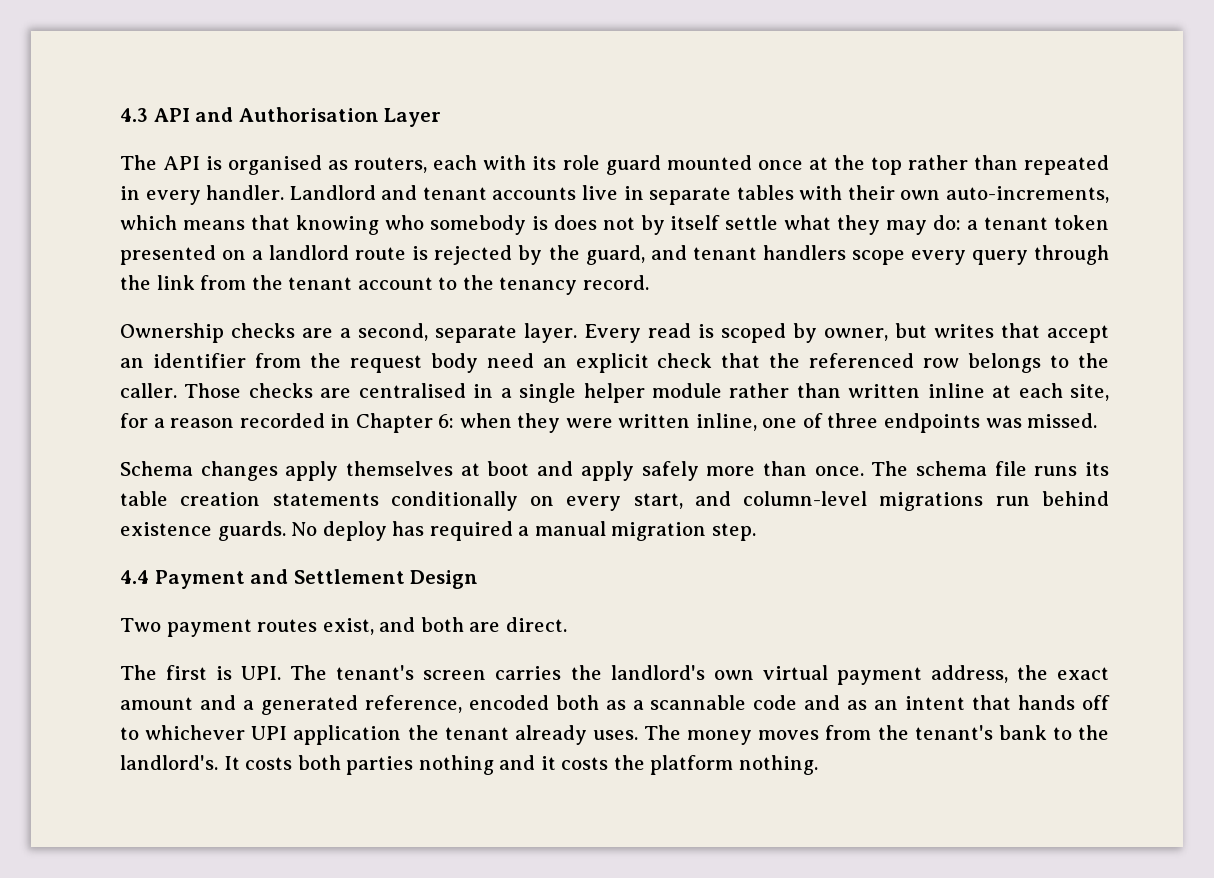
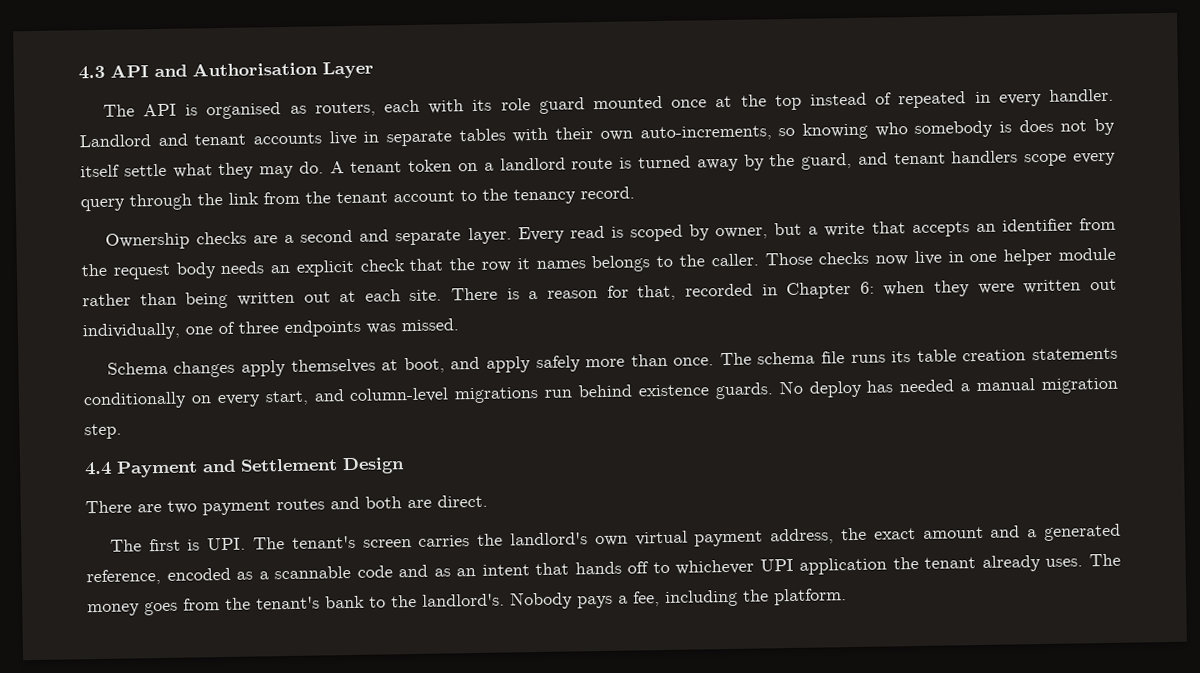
[907,155,1018,170] rather than -> [809,92,893,106] instead of
[120,215,290,230] which means that -> [778,127,796,137] so
[933,215,979,230] do: a -> [298,161,345,174] do. A
[120,245,216,265] presented -> (453, 166) none
[434,245,513,265] rejected -> [637,155,739,172] turned away
[358,323,429,341] second, -> [300,229,390,243] second and
[933,323,1109,343] writes that accept -> [808,221,970,238] a write that accepts
[486,353,534,368] need -> [220,261,265,275] needs
[809,353,960,368] referenced row -> [481,258,586,272] row it names
[320,383,1109,403] [120,413,235,428] are centralised in a single helper module rather than written inline at each site, for a reason -> [875,247,1116,266] [82,284,677,309] now live in one helper module rather than being written out at each site. There is a reason for that,
[695,413,757,431] inline, -> [1090,278,1117,291] [82,322,180,341] out individually,
[487,461,530,476] boot -> [403,357,445,374] boot,
[429,521,513,541] required -> [899,379,955,393] needed
[120,618,161,632] Two -> [85,500,197,514] There are two
[322,618,374,635] exist, -> (325, 504) none
[555,695,599,710] both -> (231, 574) none
[758,730,820,740] moves -> [144,601,178,616] goes
[223,755,818,775] It costs both parties nothing and it costs the platform nothing. -> [510,588,847,610] Nobody pays a fee, including the platform.

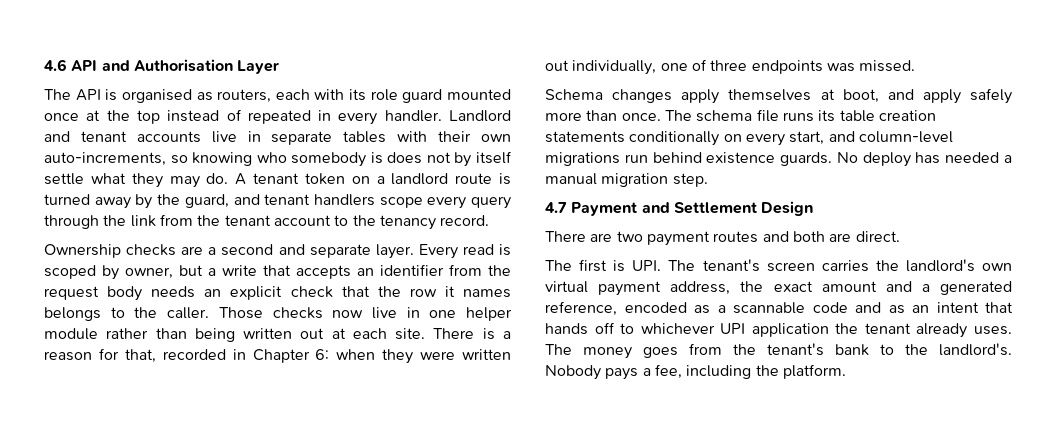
[78,65,105,80] 4.3 -> [44,59,67,71] 4.6
[84,461,112,476] 4.4 -> [545,202,567,213] 4.7

